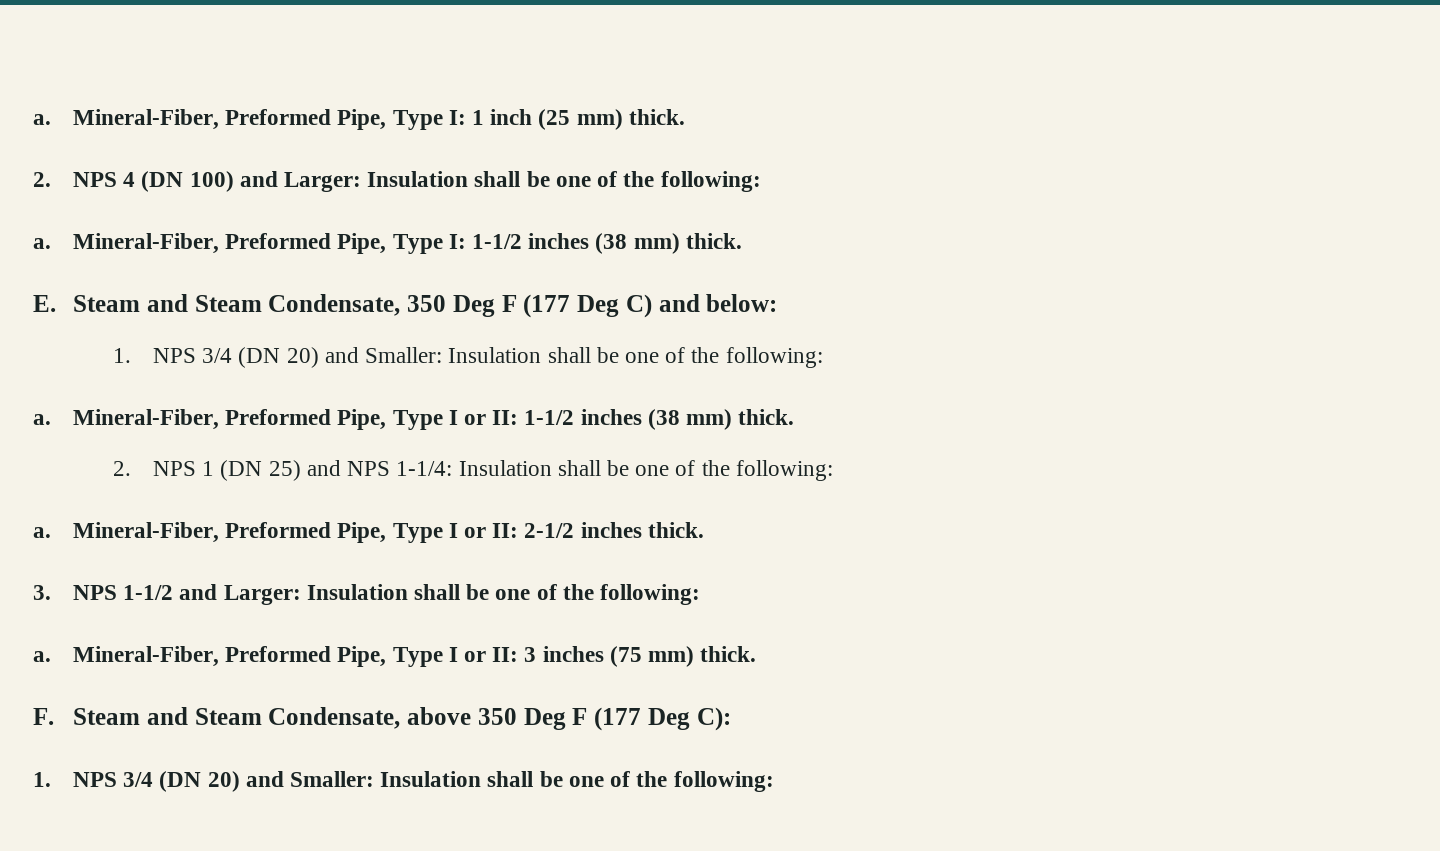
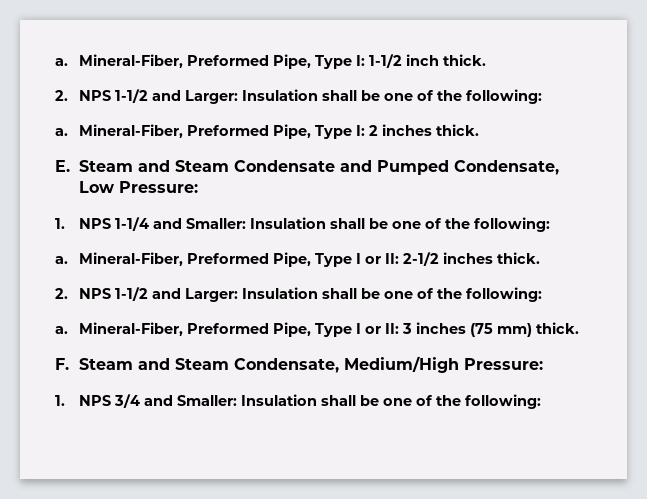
[33,109,685,130] [33,171,234,192] a. Mineral-Fiber, Preformed Pipe, Type I: 1 inch (25 mm) thick. // 2. NPS 4 (DN 100) -> [55,54,487,69] [55,89,149,103] a. Mineral-Fiber, Preformed Pipe, Type I: 1-1/2 inch thick. // 2. NPS 1-1/2
[472,233,680,254] 1-1/2 inches (38 mm) -> [369,124,433,136] 2 inches
[268,294,778,318] [113,347,823,368] [33,409,795,430] [113,460,833,481] Condensate, 350 Deg F (177 Deg C) and below: // 1. NPS 3/4 (DN 20) and Smaller: Insulation shall be one of the following: // a. Mineral-Fiber, Preformed Pipe, Type I or II: 1-1/2 inches (38 mm) thick. // 2. NPS 1 (DN 25) and NPS 1-1/4: Insulation shall be one of the following: -> [234,160,560,175] [79,181,199,193] [55,217,551,232] Condensate and Pumped Condensate, Low Pressure: // 1. NPS 1-1/4 and Smaller: Insulation shall be one of the following:
[33,585,51,600] 3. -> [55,288,68,299] 2.
[407,707,731,731] [33,771,240,792] above 350 Deg F (177 Deg C): // 1. NPS 3/4 (DN 20) -> [344,356,544,373] [55,394,141,408] Medium/High Pressure: // 1. NPS 3/4

